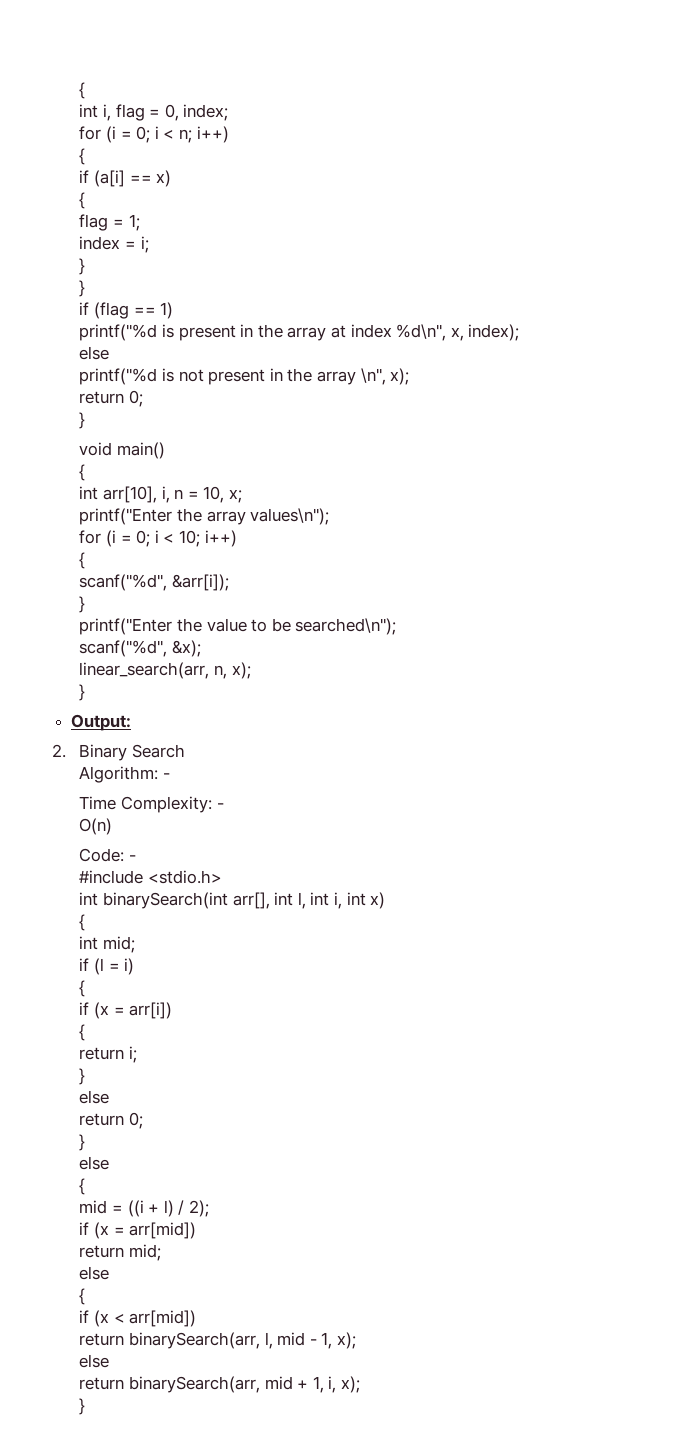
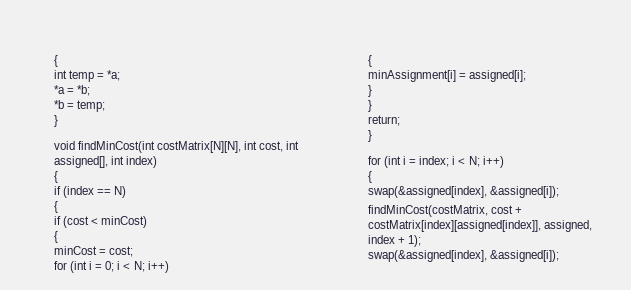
[79,82,86,99] [79,104,229,121] [79,126,229,143] [79,148,86,165] [79,170,172,187] [79,192,86,209] [79,214,140,231] [79,236,149,253] [79,258,86,275] [79,280,86,297] [79,302,174,319] [79,324,520,341] [79,346,110,360] [79,368,410,385] [79,390,143,407] [79,412,86,429] [79,442,165,459] [79,464,86,481] [79,486,242,503] [79,508,330,525] [79,530,237,547] [79,552,86,569] [79,574,229,591] [79,596,86,613] [79,618,397,635] [79,640,201,657] [79,662,251,679] [79,684,86,701] [70,714,131,731] [52,744,185,761] [79,766,170,783] [79,796,224,813] [79,818,113,835] [79,848,136,862] [79,870,222,884] [79,892,386,909] [79,914,86,931] [79,936,135,953] [79,958,135,975] [79,980,86,997] [79,1002,173,1019] [79,1024,86,1041] [79,1046,137,1063] [79,1068,86,1085] [79,1090,110,1104] [79,1112,143,1129] [79,1134,86,1151] [79,1156,110,1170] [79,1178,86,1195] [79,1200,209,1217] [79,1222,197,1239] [79,1244,161,1261] [79,1266,110,1280] [79,1288,86,1305] [79,1310,197,1327] [79,1332,356,1349] [79,1354,110,1368] [79,1376,360,1393] [79,1398,86,1415] { // int i, flag = 0, index; // for (i = 0; i < n; i++) // { // if (a[i] == x) // { // flag = 1; // index = i; // } // } // if (flag == 1) // printf("%d is present in the array at index %d\n", x, index); // else // printf("%d is not present in the array \n", x); // return 0; // } // void main() // { // int arr[10], i, n = 10, x; // printf("Enter the array values\n"); // for (i = 0; i < 10; i++) // { // scanf("%d", &arr[i]); // } // printf("Enter the value to be searched\n"); // scanf("%d", &x); // linear_search(arr, n, x); // } // Output: // 2. Binary Search // Algorithm: - // Time Complexity: - // O(n) // Code: - // #include <stdio.h> // int binarySearch(int arr[], int l, int i, int x) // { // int mid; // if (l = i) // { // if (x = arr[i]) // { // return i; // } // else // return 0; // } // else // { // mid = ((i + l) / 2); // if (x = arr[mid]) // return mid; // else // { // if (x < arr[mid]) // return binarySearch(arr, l, mid - 1, x); // else // return binarySearch(arr, mid + 1, i, x); // } -> [53,55,58,67] [53,70,121,82] [53,85,91,96] [53,100,106,112] [53,115,58,127] [53,141,300,153] [53,156,158,168] [53,171,58,183] [53,186,127,198] [53,201,58,213] [53,216,148,228] [53,231,58,243] [53,246,134,257] [53,261,169,273] [367,55,372,67] [367,70,527,82] [367,85,372,97] [367,100,372,112] [367,115,400,126] [367,130,372,142] [367,156,504,168] [367,171,372,183] [367,186,559,198] [367,205,523,217] [367,220,592,232] [367,235,422,247] [367,250,559,262] { // int temp = *a; // *a = *b; // *b = temp; // } // void findMinCost(int costMatrix[N][N], int cost, int assigned[], int index) // { // if (index == N) // { // if (cost < minCost) // { // minCost = cost; // for (int i = 0; i < N; i++) // { // minAssignment[i] = assigned[i]; // } // } // return; // } // for (int i = index; i < N; i++) // { // swap(&assigned[index], &assigned[i]); // findMinCost(costMatrix, cost + costMatrix[index][assigned[index]], assigned, index + 1); // swap(&assigned[index], &assigned[i]);

